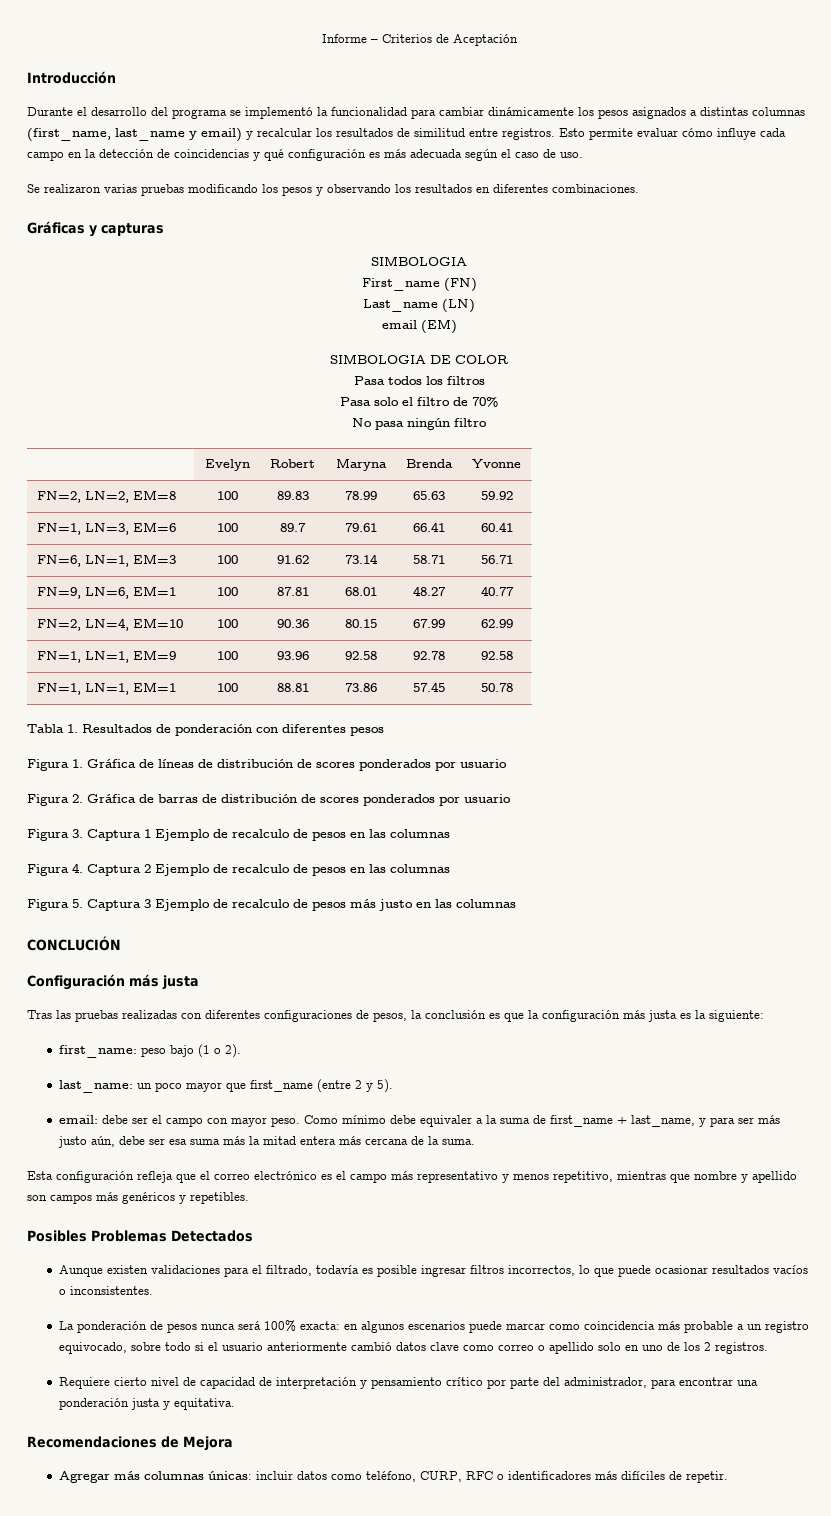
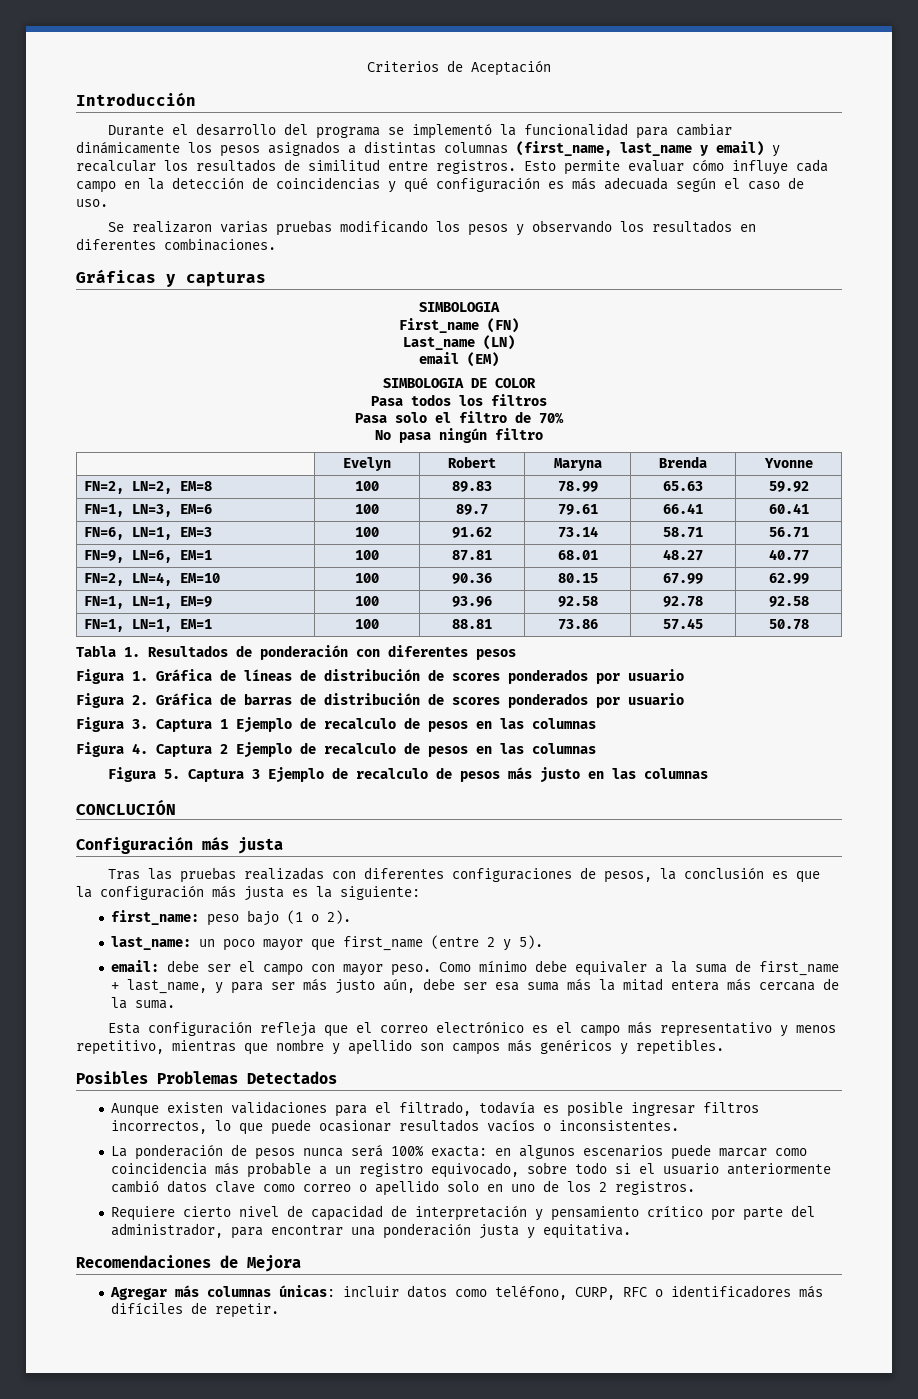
[321,34,378,43] Informe – -> (367, 66) none

